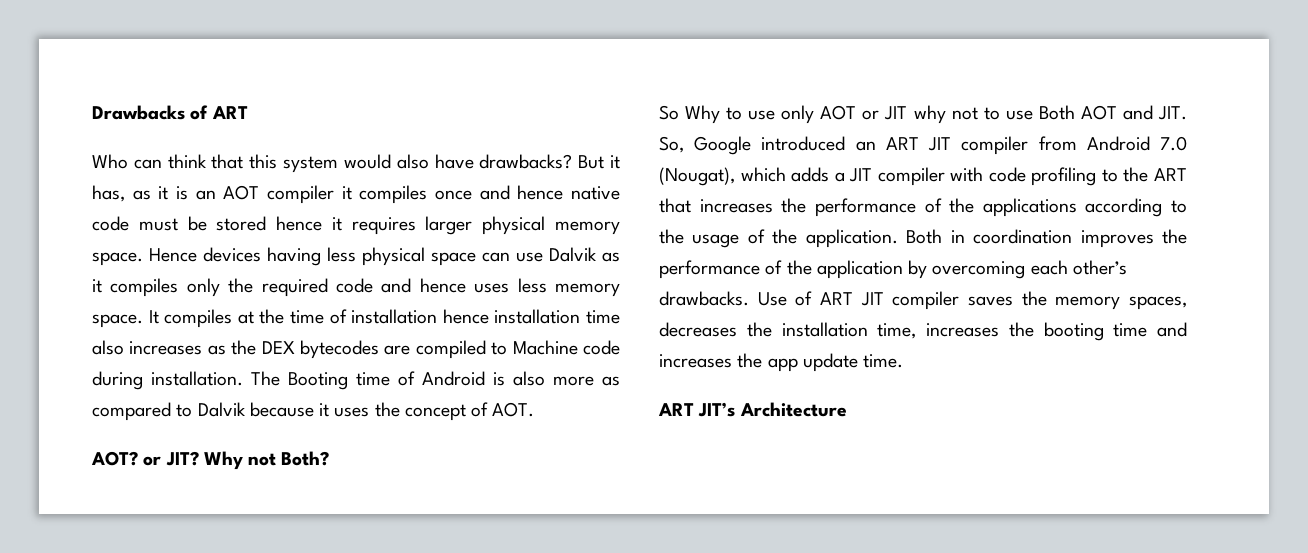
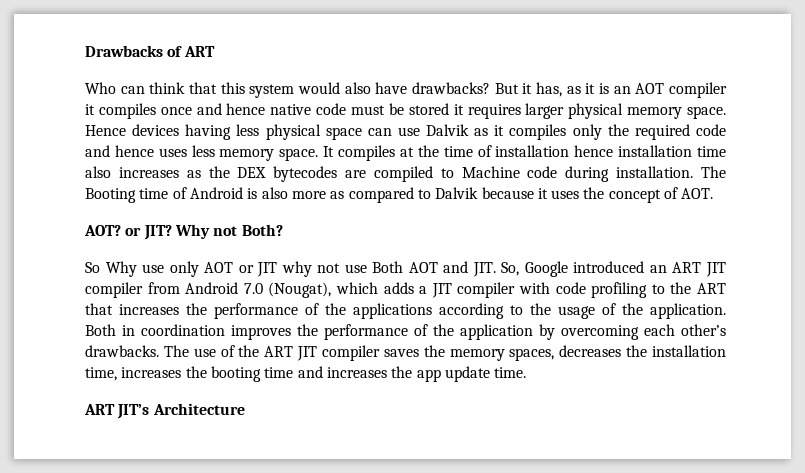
[276,216,323,231] hence -> (449, 109) none
[726,107,743,120] to -> (137, 269) none
[983,107,1000,120] to -> (341, 268) none
[757,291,813,306] Use of -> [163,345,260,357] The use of the

